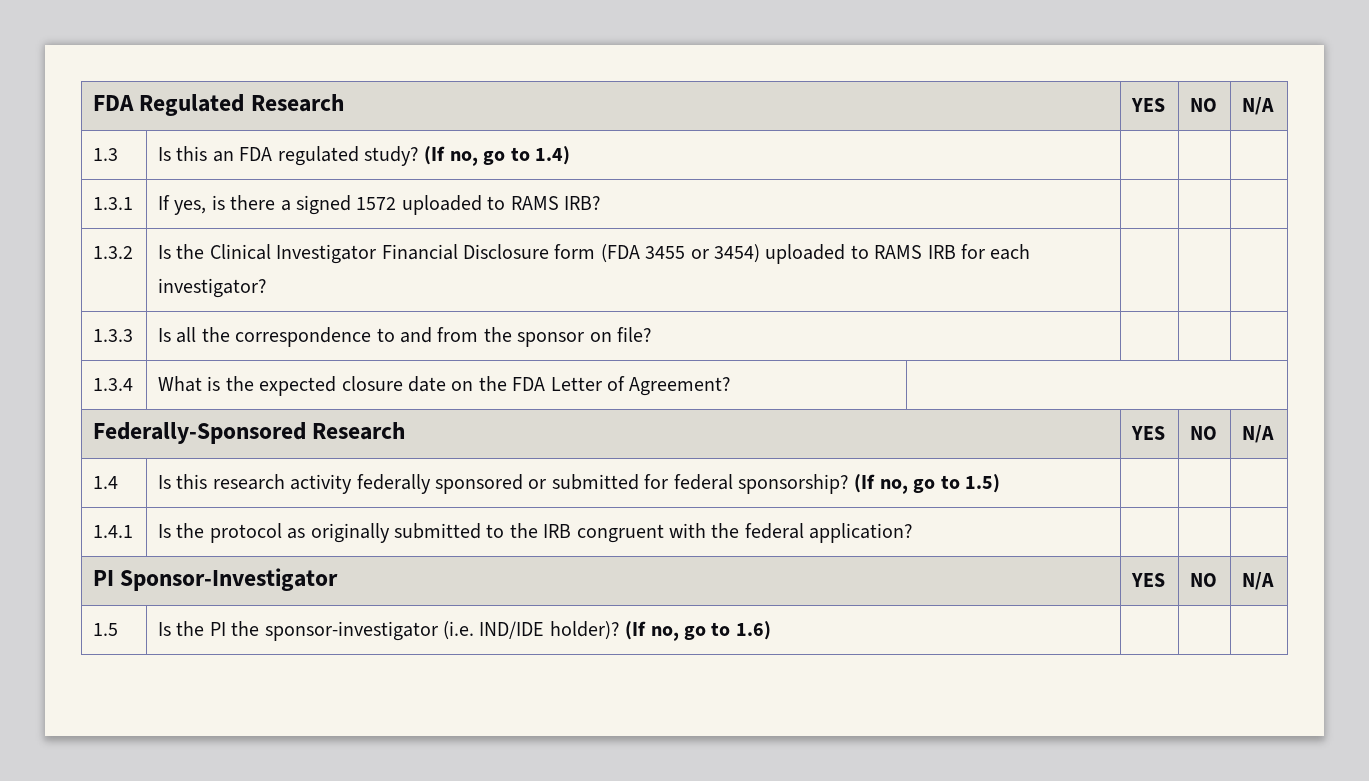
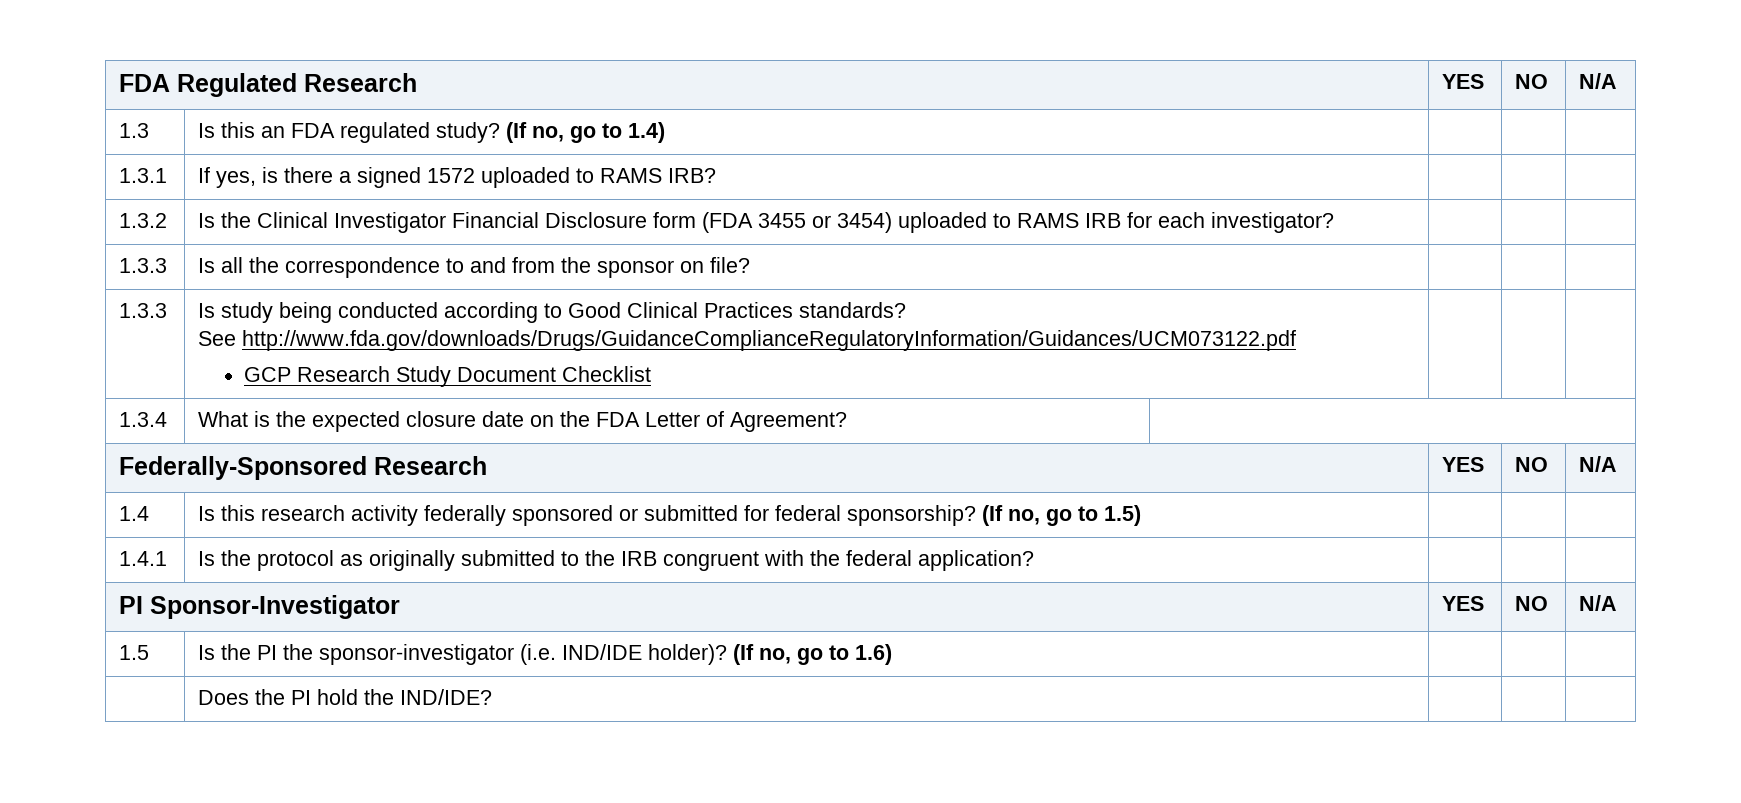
(653, 334) none -> [118,303,167,318] [197,302,906,323] [197,330,1296,351] [244,366,652,387] // 1.3.3 | Is study being conducted according to Good Clinical Practices standards? // See http://www.fda.gov/downloads/Drugs/GuidanceComplianceRegulatoryInformation/Guidances/UCM073122.pdf // GCP Research Study Document Checklist | | |
(771, 630) none -> [197,689,492,705] // | Does the PI hold the IND/IDE? | | |

